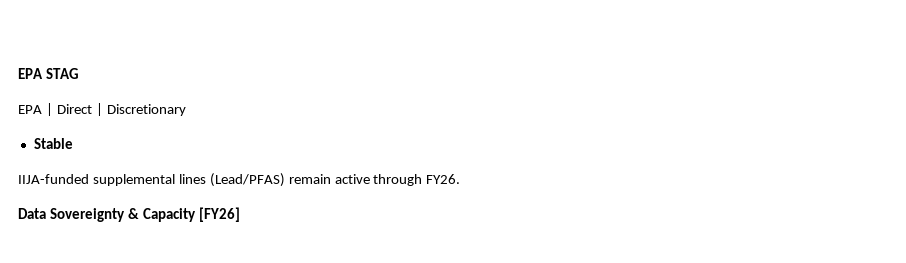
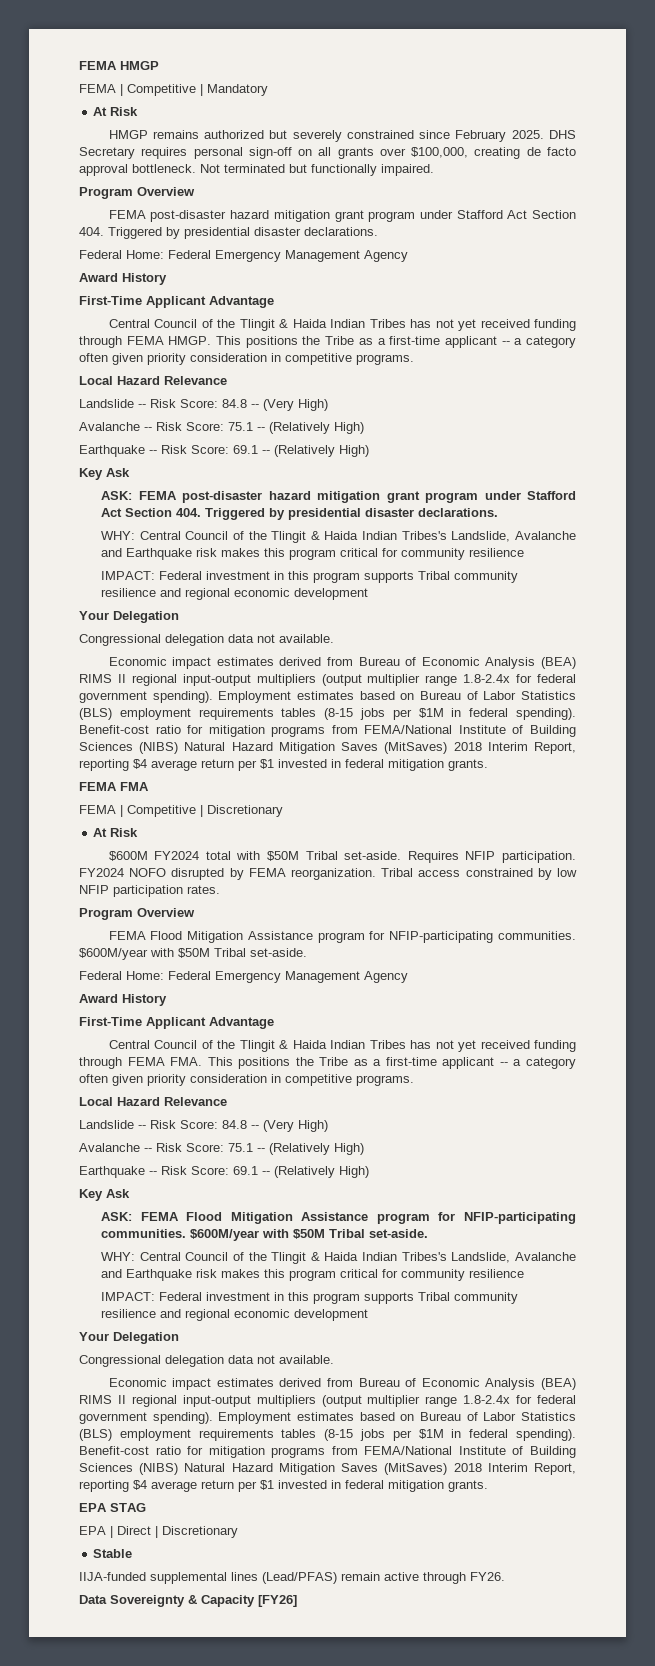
(18, 73) none -> [79,61,159,70] [79,84,268,96] [93,107,139,116] [108,130,576,142] [79,147,576,159] [79,164,434,176] [79,187,195,199] [108,210,576,222] [79,227,378,239] [79,250,408,262] [79,273,167,285] [79,296,274,308] [108,319,576,331] [79,336,576,348] [79,353,414,365] [79,376,227,385] [79,399,328,411] [79,422,364,434] [79,445,369,457] [79,468,130,480] [101,491,577,503] [101,508,499,520] [101,531,576,543] [101,548,525,560] [101,571,519,583] [101,588,369,600] [79,611,179,623] [79,634,334,646] [108,657,576,669] [79,674,576,686] [79,691,577,703] [79,708,577,720] [79,725,576,737] [79,742,576,754] [79,759,488,771] [79,782,149,791] [79,805,283,817] [93,828,139,837] [108,851,576,863] [79,868,577,880] [79,885,220,897] [79,908,195,920] [108,931,576,943] [79,948,307,960] [79,971,408,983] [79,994,167,1006] [79,1017,274,1029] [108,1040,576,1052] [79,1057,577,1069] [79,1074,414,1086] [79,1097,227,1106] [79,1120,328,1132] [79,1143,364,1155] [79,1166,369,1178] [79,1189,130,1201] [101,1212,576,1224] [101,1229,429,1241] [101,1252,576,1264] [101,1269,525,1281] [101,1292,519,1304] [101,1309,369,1321] [79,1332,179,1344] [79,1355,334,1367] [108,1378,576,1390] [79,1395,576,1407] [79,1412,577,1424] [79,1429,577,1441] [79,1446,576,1458] [79,1463,576,1475] [79,1480,488,1492] FEMA HMGP // FEMA | Competitive | Mandatory // At Risk // HMGP remains authorized but severely constrained since February 2025. DHS Secretary requires personal sign-off on all grants over $100,000, creating de facto approval bottleneck. Not terminated but functionally impaired. // Program Overview // FEMA post-disaster hazard mitigation grant program under Stafford Act Section 404. Triggered by presidential disaster declarations. // Federal Home: Federal Emergency Management Agency // Award History // First-Time Applicant Advantage // Central Council of the Tlingit & Haida Indian Tribes has not yet received funding through FEMA HMGP. This positions the Tribe as a first-time applicant -- a category often given priority consideration in competitive programs. // Local Hazard Relevance // Landslide -- Risk Score: 84.8 -- (Very High) // Avalanche -- Risk Score: 75.1 -- (Relatively High) // Earthquake -- Risk Score: 69.1 -- (Relatively High) // Key Ask // ASK: FEMA post-disaster hazard mitigation grant program under Stafford Act Section 404. Triggered by presidential disaster declarations. // WHY: Central Council of the Tlingit & Haida Indian Tribes's Landslide, Avalanche and Earthquake risk makes this program critical for community resilience // IMPACT: Federal investment in this program supports Tribal community resilience and regional economic development // Your Delegation // Congressional delegation data not available. // Economic impact estimates derived from Bureau of Economic Analysis (BEA) RIMS II regional input-output multipliers (output multiplier range 1.8-2.4x for federal government spending). Employment estimates based on Bureau of Labor Statistics (BLS) employment requirements tables (8-15 jobs per $1M in federal spending). Benefit-cost ratio for mitigation programs from FEMA/National Institute of Building Sciences (NIBS) Natural Hazard Mitigation Saves (MitSaves) 2018 Interim Report, reporting $4 average return per $1 invested in federal mitigation grants. // FEMA FMA // FEMA | Competitive | Discretionary // At Risk // $600M FY2024 total with $50M Tribal set-aside. Requires NFIP participation. FY2024 NOFO disrupted by FEMA reorganization. Tribal access constrained by low NFIP participation rates. // Program Overview // FEMA Flood Mitigation Assistance program for NFIP-participating communities. $600M/year with $50M Tribal set-aside. // Federal Home: Federal Emergency Management Agency // Award History // First-Time Applicant Advantage // Central Council of the Tlingit & Haida Indian Tribes has not yet received funding through FEMA FMA. This positions the Tribe as a first-time applicant -- a category often given priority consideration in competitive programs. // Local Hazard Relevance // Landslide -- Risk Score: 84.8 -- (Very High) // Avalanche -- Risk Score: 75.1 -- (Relatively High) // Earthquake -- Risk Score: 69.1 -- (Relatively High) // Key Ask // ASK: FEMA Flood Mitigation Assistance program for NFIP-participating communities. $600M/year with $50M Tribal set-aside. // WHY: Central Council of the Tlingit & Haida Indian Tribes's Landslide, Avalanche and Earthquake risk makes this program critical for community resilience // IMPACT: Federal investment in this program supports Tribal community resilience and regional economic development // Your Delegation // Congressional delegation data not available. // Economic impact estimates derived from Bureau of Economic Analysis (BEA) RIMS II regional input-output multipliers (output multiplier range 1.8-2.4x for federal government spending). Employment estimates based on Bureau of Labor Statistics (BLS) employment requirements tables (8-15 jobs per $1M in federal spending). Benefit-cost ratio for mitigation programs from FEMA/National Institute of Building Sciences (NIBS) Natural Hazard Mitigation Saves (MitSaves) 2018 Interim Report, reporting $4 average return per $1 invested in federal mitigation grants. //

